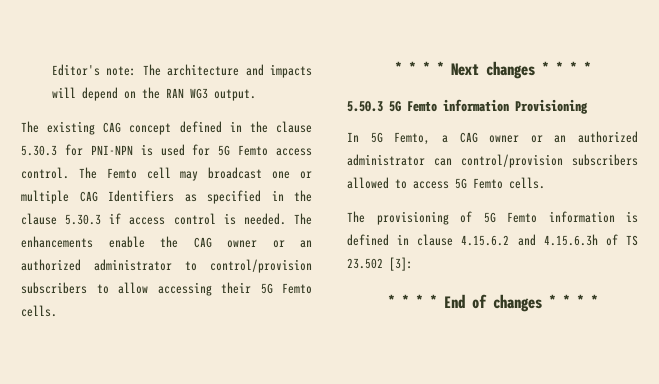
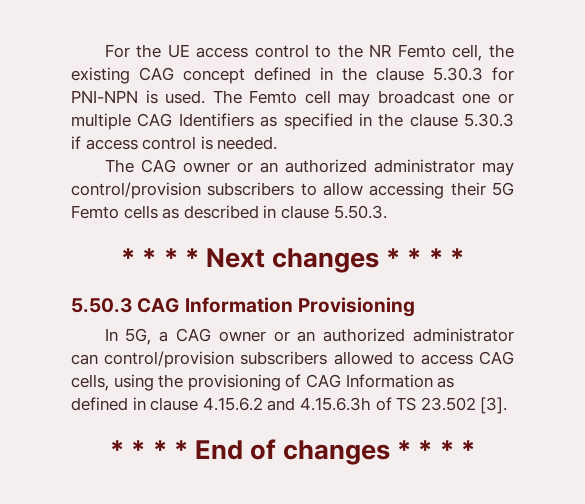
[51,64,313,78] [51,87,256,101] [21,121,39,133] Editor's note: The architecture and impacts will depend on the RAN WG3 output. // The -> [104,44,515,61] For the UE access control to the NR Femto cell, the
[160,144,312,156] [21,167,69,179] used for 5G Femto access control. -> [165,90,206,104] used.
[294,213,312,225] [21,236,312,248] [21,259,197,271] The enhancements enable the CAG owner or an authorized administrator to -> [104,159,514,176] // The CAG owner or an authorized administrator may
[21,305,57,317] cells. -> [123,205,387,219] cells as described in clause 5.50.3.
[389,99,509,112] 5G Femto information -> [137,297,293,313] CAG Information
[370,132,431,145] 5G Femto, -> [125,328,152,345] 5G,
[455,177,545,189] [347,211,638,225] 5G Femto cells. // The provisioning of 5G Femto information is -> [479,351,514,365] [71,374,455,391] CAG cells, using the provisioning of CAG Information as
[389,257,413,271] [3]: -> [480,397,508,414] [3].

